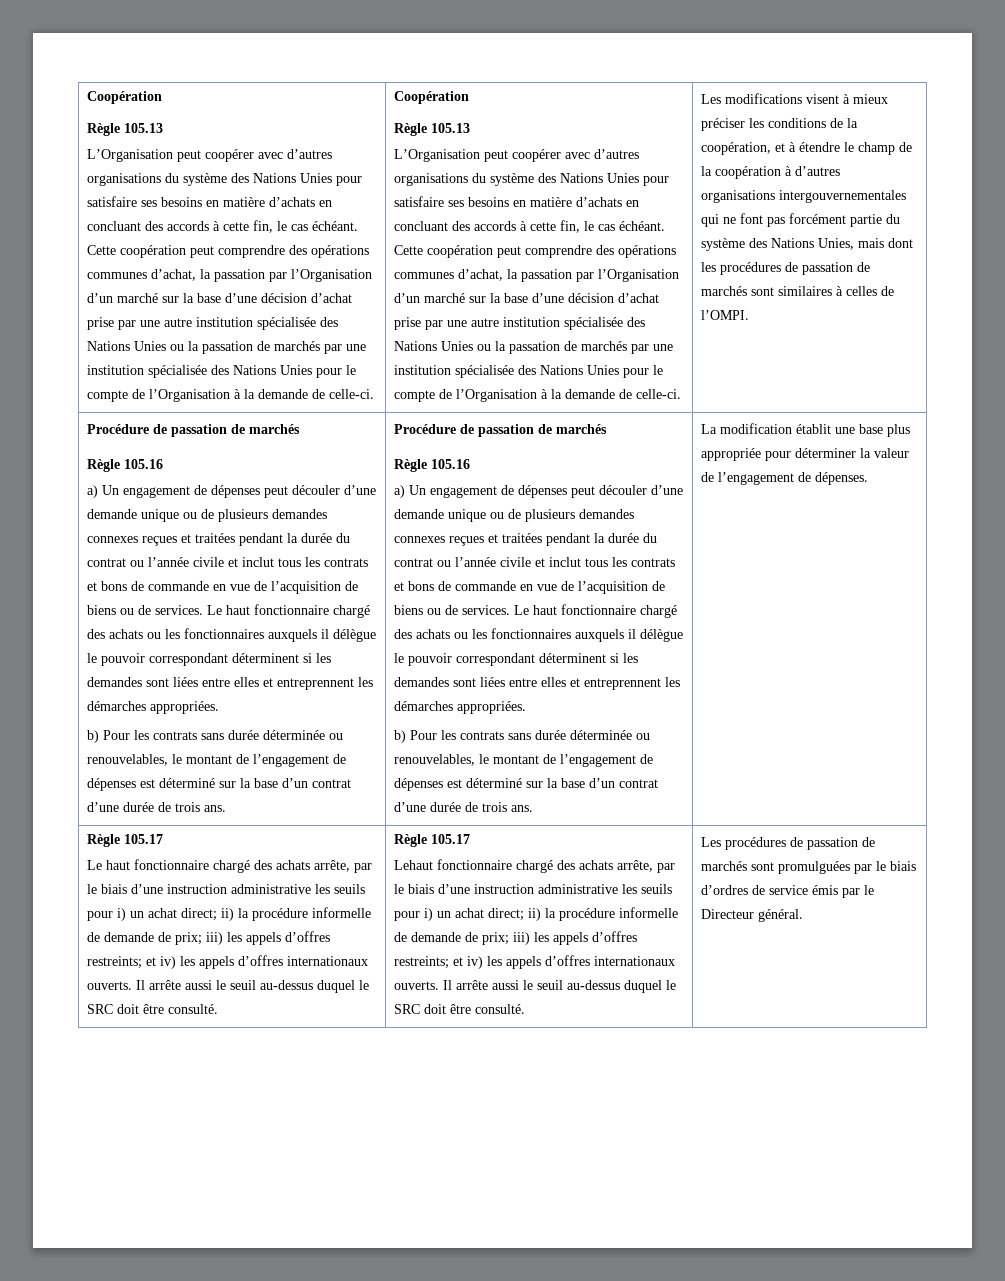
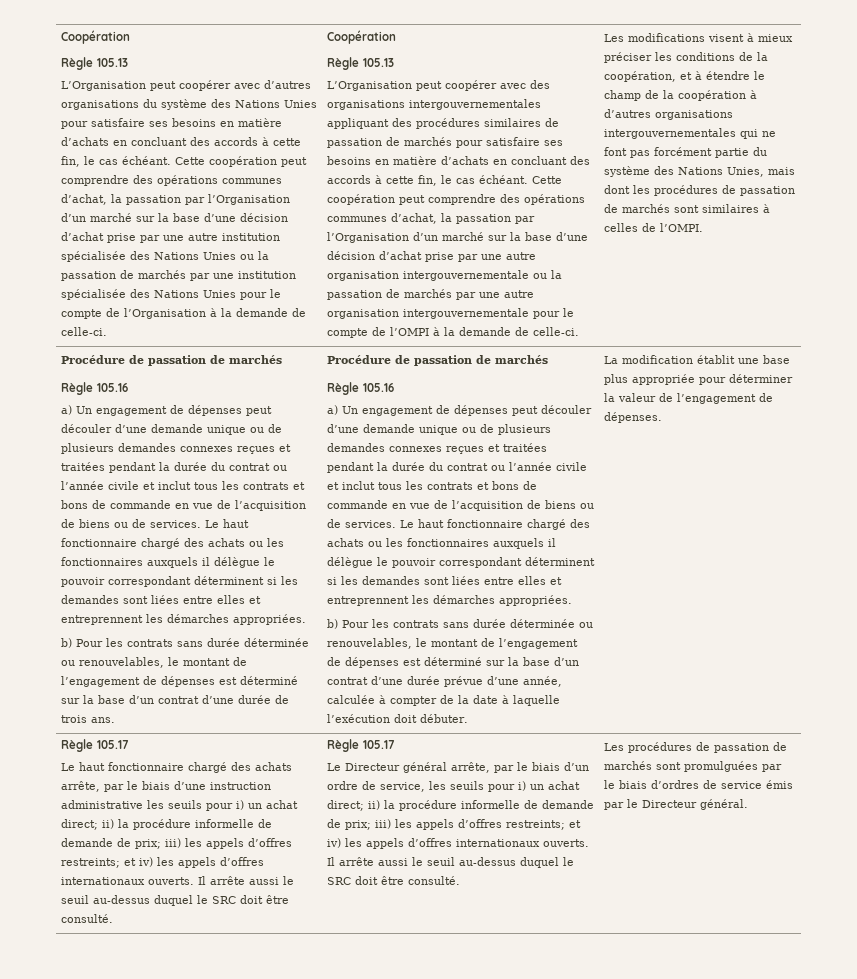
[594,149,640,159] [394,173,640,186] d’autres organisations du système des Nations Unies -> [530,80,551,89] [327,99,542,110] [327,118,560,129] [327,137,453,148] des organisations intergouvernementales appliquant des procédures similaires de passation de marchés
[503,317,646,330] [394,341,674,354] [394,365,664,378] [394,389,538,402] institution spécialisée des Nations Unies ou la passation de marchés par une institution spécialisée des Nations Unies pour le compte de l’Organisation -> [327,270,563,281] [327,289,535,300] [327,308,575,319] [327,327,430,338] organisation intergouvernementale ou la passation de marchés par une autre organisation intergouvernementale pour le compte de l’OMPI
[465,802,534,812] de trois ans. -> [444,676,563,687] [327,695,561,706] [327,714,469,723] prévue d’une année, calculée à compter de la date à laquelle l’exécution doit débuter.
[394,859,676,873] [394,884,619,894] Lehaut fonctionnaire chargé des achats arrête, par le biais d’une instruction administrative -> [327,762,590,773] [327,781,426,792] Le Directeur général arrête, par le biais d’un ordre de service,

